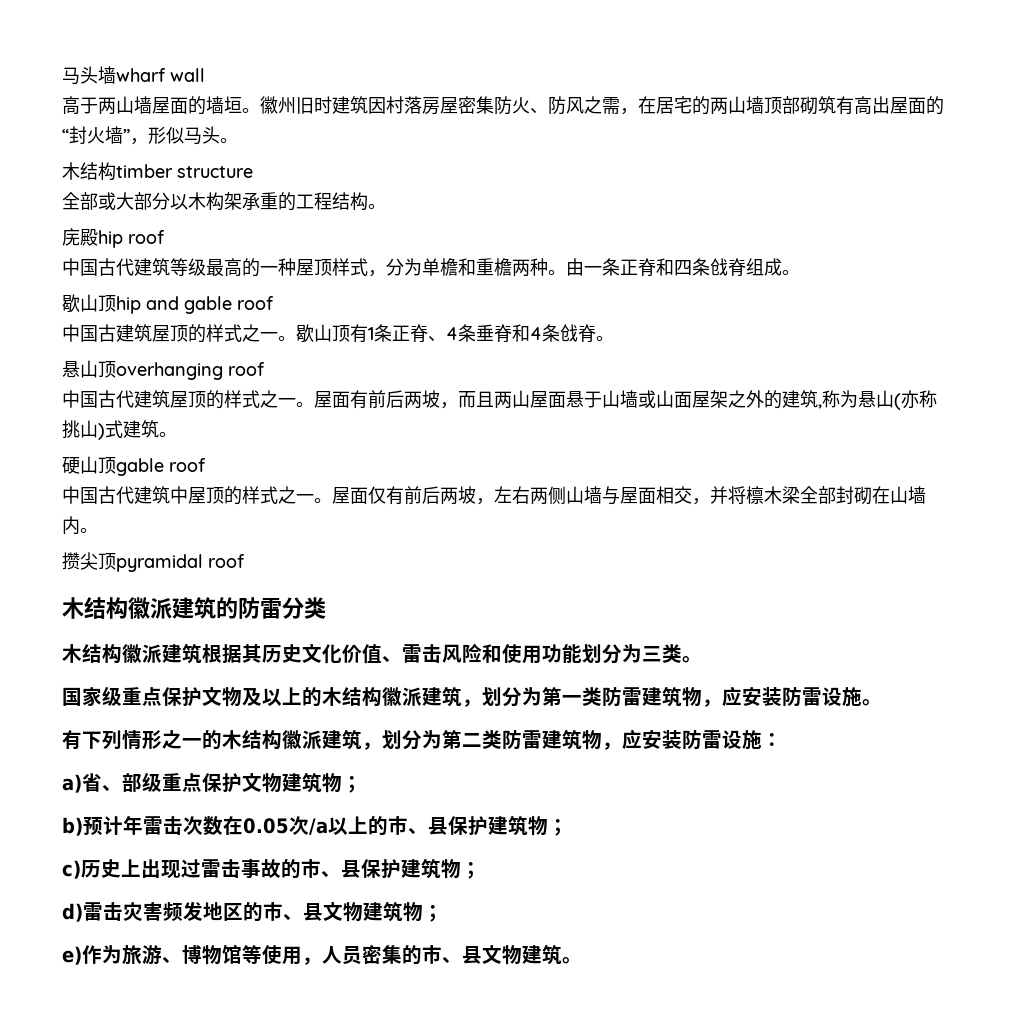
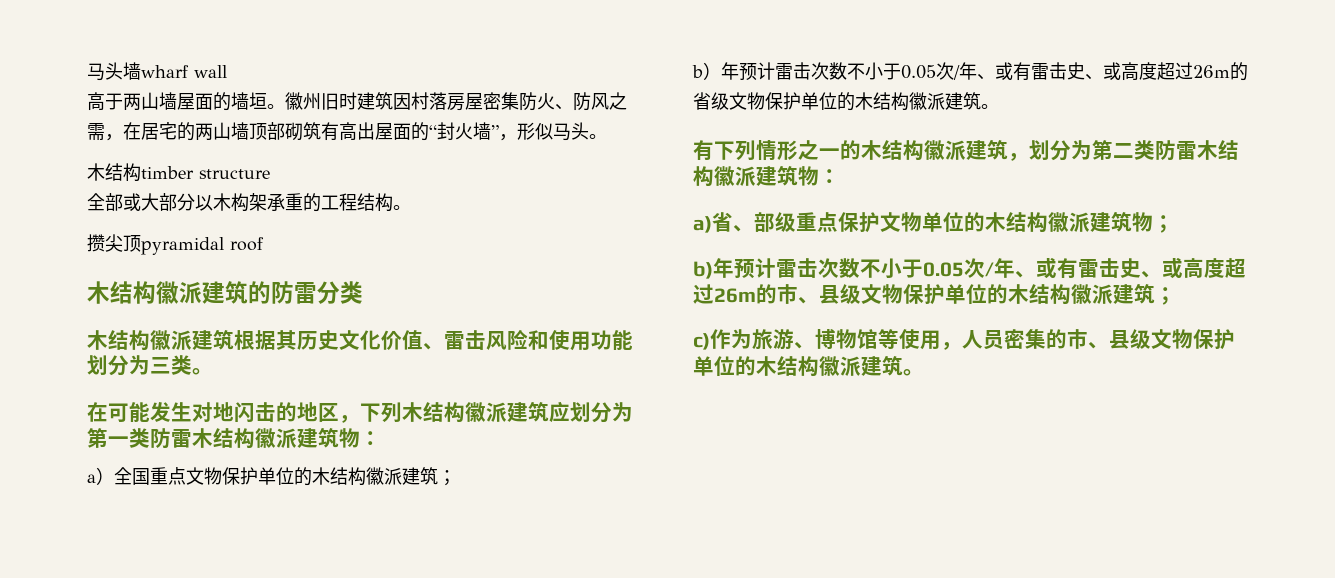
[62,228,165,248] [62,258,800,277] [62,294,274,314] [62,324,614,343] [62,360,265,380] [62,390,937,410] [62,420,177,440] [62,456,206,476] [62,486,926,505] [62,516,98,535] // 庑殿hip roof // 中国古代建筑等级最高的一种屋顶样式，分为单檐和重檐两种。由一条正脊和四条戗脊组成。 // 歇山顶hip and gable roof // 中国古建筑屋顶的样式之一。歇山顶有1条正脊、4条垂脊和4条戗脊。 // 悬山顶overhanging roof // 中国古代建筑屋顶的样式之一。屋面有前后两坡，而且两山屋面悬于山墙或山面屋架之外的建筑,称为悬山(亦称挑山)式建筑。 // 硬山顶gable roof // 中国古代建筑中屋顶的样式之一。屋面仅有前后两坡，左右两侧山墙与屋面相交，并将檩木梁全部封砌在山墙内。 -> (411, 207) none
[62,686,862,707] 国家级重点保护文物及以上的木结构徽派建筑，划分为第一类防雷建筑物，应安装防雷设施 -> [87,401,633,423] [87,427,381,449] [87,467,456,486] [692,62,1248,81] [693,92,981,111] 在可能发生对地闪击的地区，下列木结构徽派建筑应划分为第一类防雷木结构徽派建筑物： // a）全国重点文物保护单位的木结构徽派建筑； // b）年预计雷击次数不小于0.05次/年、或有雷击史、或高度超过26m的省级文物保护单位的木结构徽派建筑
[542,729,762,750] 建筑物，应安装防雷设施 -> [1197,140,1239,160] [693,165,819,187] 木结构徽派建筑物
(282, 783) none -> [922,212,1090,233] 单位的木结构徽派
[83,815,568,836] [62,858,481,879] [62,901,443,922] [62,946,82,965] 预计年雷击次数在0.05次/a以上的市、县保护建筑物； // c)历史上出现过雷击事故的市、县保护建筑物； // d)雷击灾害频发地区的市、县文物建筑物； // e) -> [713,257,1246,279] [693,283,1176,305] [693,333,710,350] 年预计雷击次数不小于0.05次/年、或有雷击史、或高度超过26m的市、县级文物保护单位的木结构徽派建筑； // c)
[482,945,522,965] 文物 -> [1130,329,1235,350] [693,356,861,377] 级文物保护单位的木结构徽派

